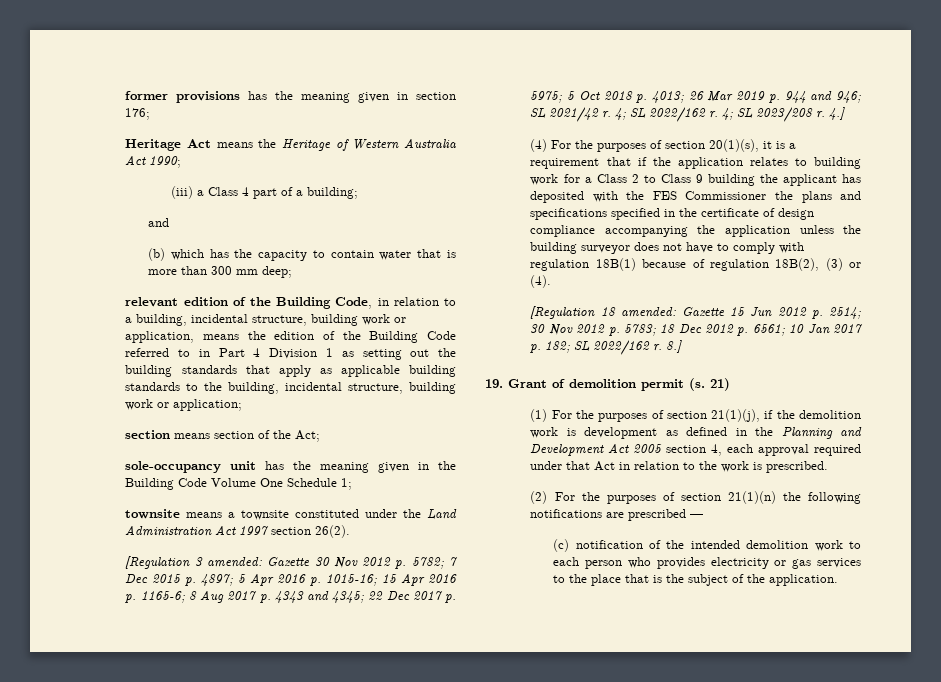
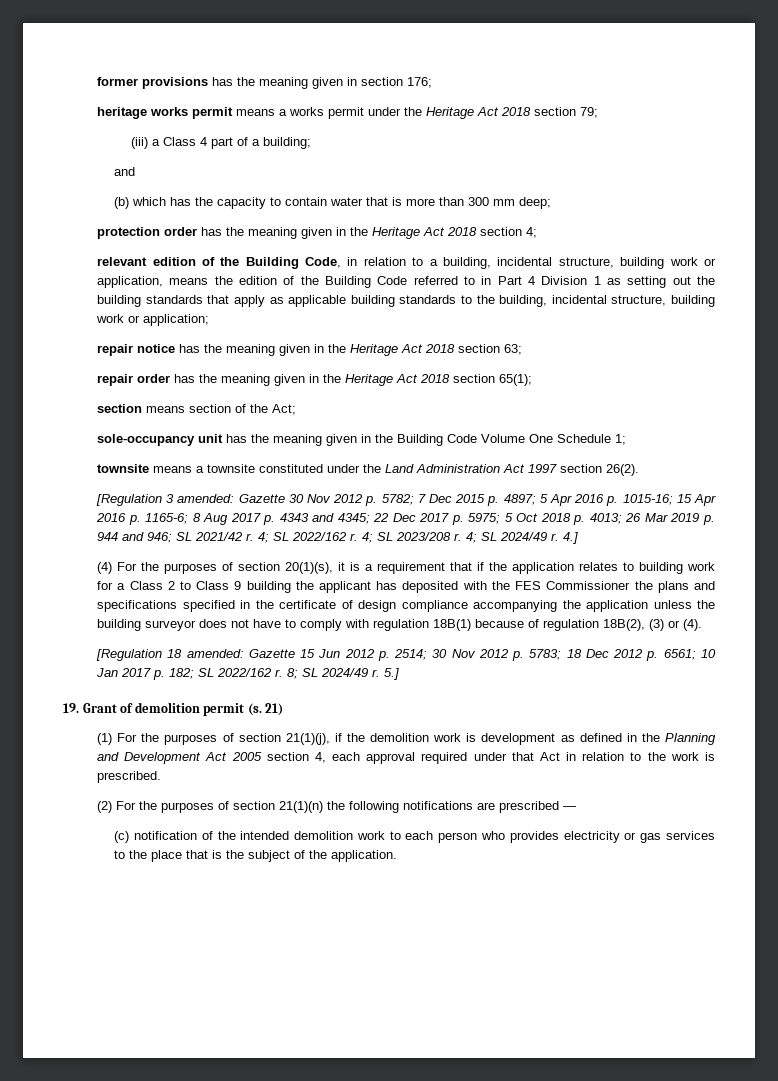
[125,138,456,151] [125,155,182,168] Heritage Act means the Heritage of Western Australia Act 1990; -> [97,107,599,119] heritage works permit means a works permit under the Heritage Act 2018 section 79;
(293, 272) none -> [97,227,538,239] // protection order has the meaning given in the Heritage Act 2018 section 4;
(243, 405) none -> [97,344,523,356] [97,374,533,386] // repair notice has the meaning given in the Heritage Act 2018 section 63; // repair order has the meaning given in the Heritage Act 2018 section 65(1);
(826, 114) none -> [466,532,560,543] 4; SL 2024/49 r.
[666,340,683,353] 8.] -> [287,668,400,680] 8; SL 2024/49 r. 5.]

